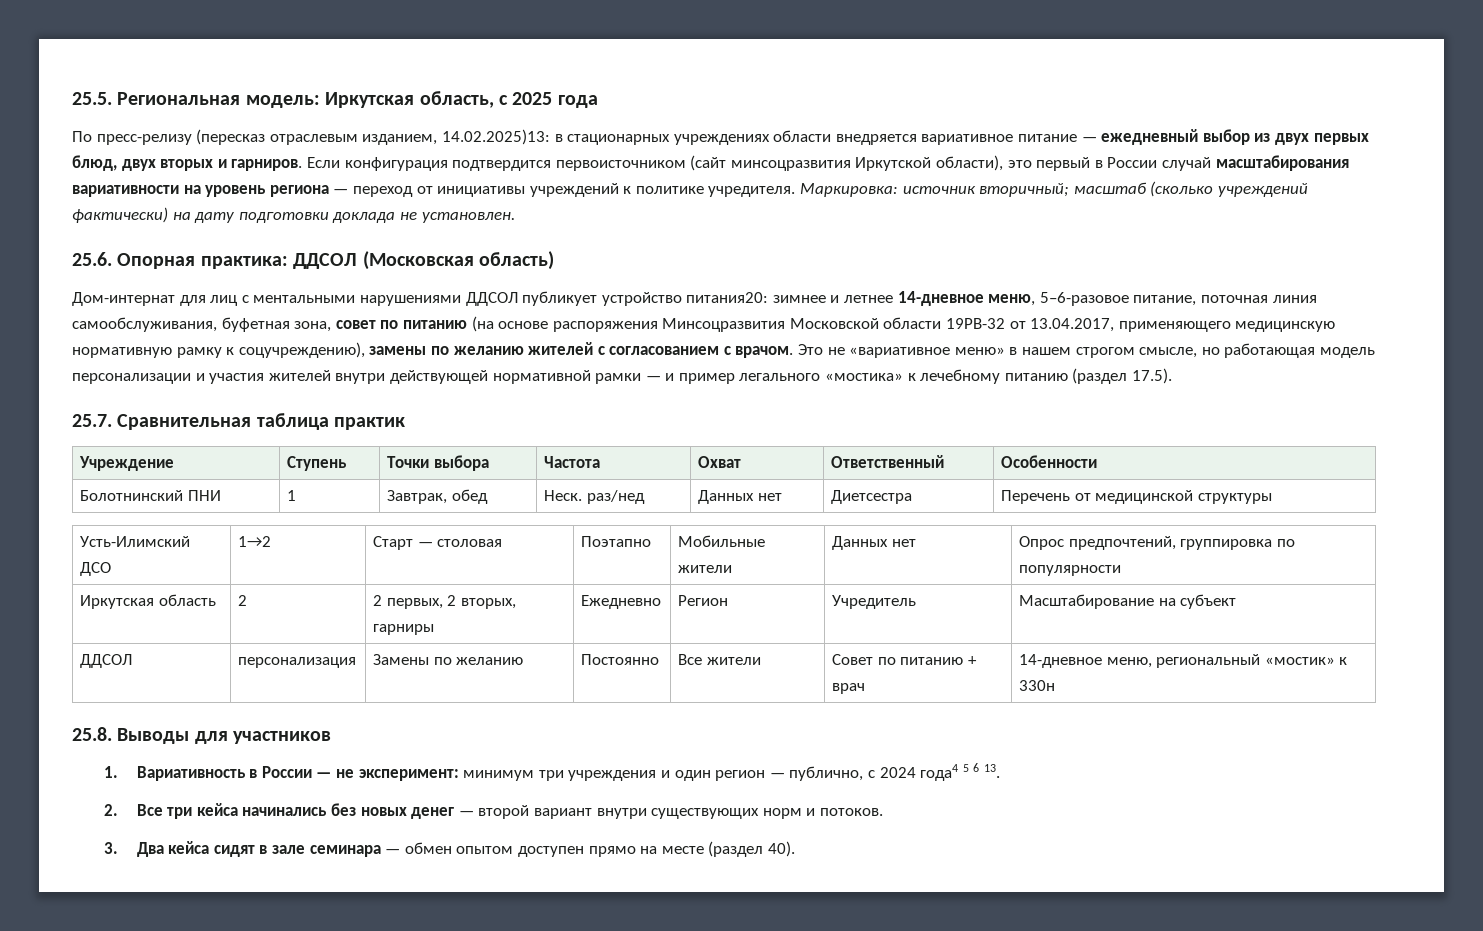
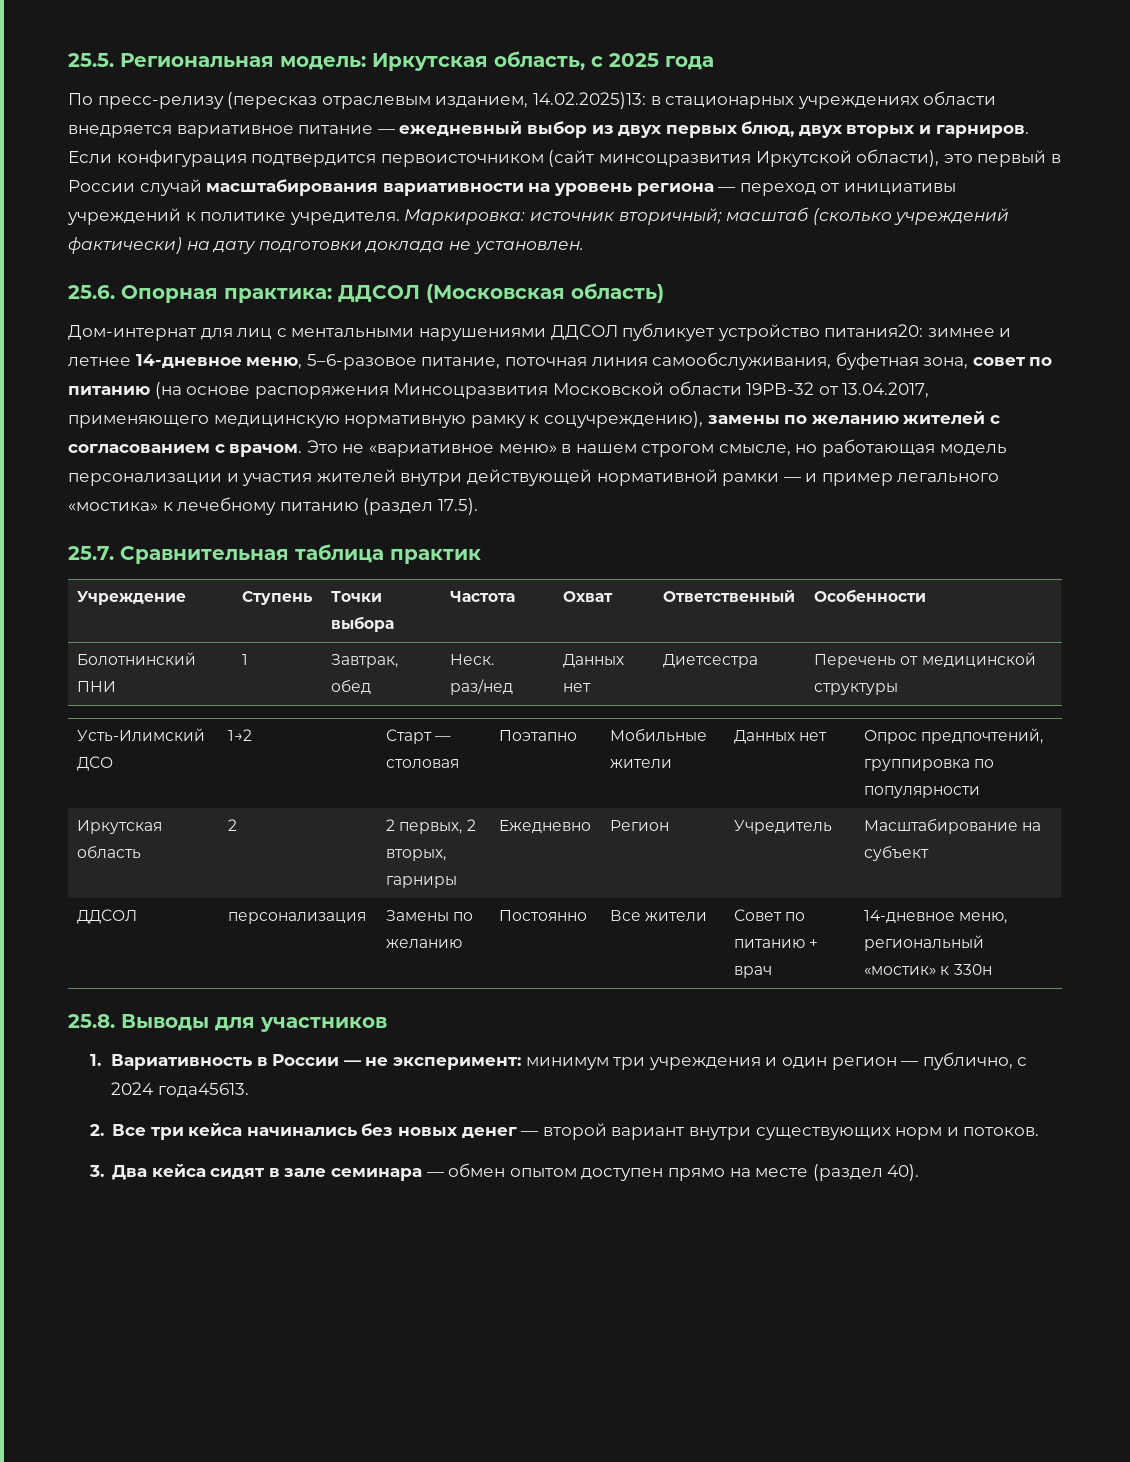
[920,763,1000,781] года4 5 6 13. -> [157,1083,249,1098] года45613.

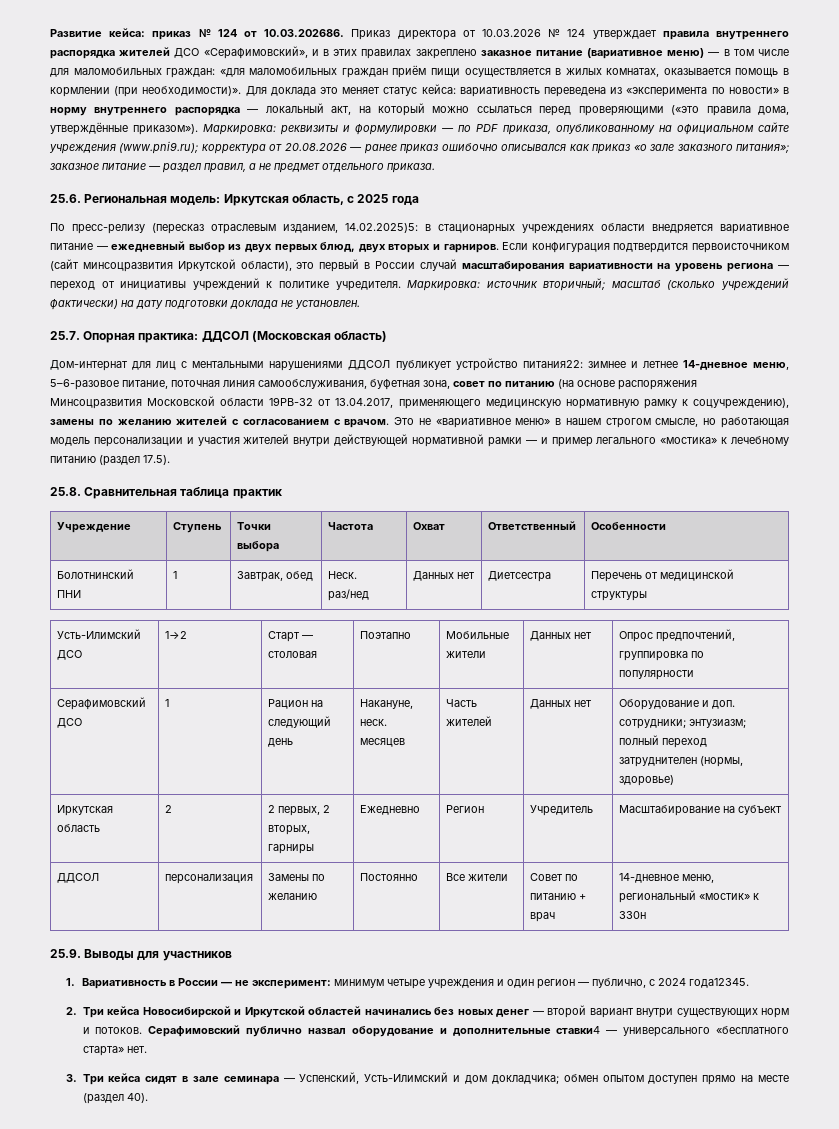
[68,53,114,67] 25.5. -> [50,28,789,40] [50,46,789,59] [50,65,789,78] [50,84,790,97] [50,103,790,116] [50,122,789,135] [49,141,789,154] [50,163,435,173] [50,194,81,203] Развитие кейса: приказ № 124 от 10.03.202686. Приказ директора от 10.03.2026 № 124 утверждает правила внутреннего распорядка жителей ДСО «Серафимовский», и в этих правилах закреплено заказное питание (вариативное меню) — в том числе для маломобильных граждан: «для маломобильных граждан приём пищи осуществляется в жилых комнатах, оказывается помощь в кормлении (при необходимости)». Для доклада это меняет статус кейса: вариативность переведена из «эксперимента по новости» в норму внутреннего распорядка — локальный акт, на который можно ссылаться перед проверяющими («это правила дома, утверждённые приказом»). Маркировка: реквизиты и формулировки — по PDF приказа, опубликованному на официальном сайте учреждения (www.pni9.ru); корректура от 20.08.2026 — ранее приказ ошибочно описывался как приказ «о зале заказного питания»; заказное питание — раздел правил, а не предмет отдельного приказа. // 25.6.
[532,92,646,109] 14.02.2025)13: -> [345,223,418,233] 14.02.2025)5:
[68,285,115,299] 25.6. -> [50,331,80,340] 25.7.
[824,324,924,337] питания20: -> [522,360,583,368] питания22:
[68,546,114,560] 25.7. -> [50,487,81,496] 25.8.
(981, 792) none -> [57,697,147,710] [57,718,83,728] [165,699,170,707] [268,699,324,709] [268,716,332,728] [268,738,294,747] [360,699,414,709] [360,719,388,726] [360,738,406,747] [446,699,478,707] [446,716,493,726] [530,699,593,709] [619,699,736,710] [619,719,747,729] [619,735,708,748] [619,756,744,767] [619,775,675,786] // Серафимовский ДСО | 1 | Рацион на следующий день | Накануне, неск. месяцев | Часть жителей | Данных нет | Оборудование и доп. сотрудники; энтузиазм; полный переход затруднителен (нормы, здоровье)
[68,1014,115,1028] 25.8. -> [50,949,81,958] 25.9.
[613,1057,646,1070] три -> [387,979,426,989] четыре
[157,1083,249,1098] года45613. -> [689,978,750,988] года12345.
[112,1123,243,1140] Все три кейса -> [82,1006,362,1018] Три кейса Новосибирской и Иркутской областей
(1040, 1131) none -> [148,1025,790,1037] [82,1046,147,1056] Серафимовский публично назвал оборудование и дополнительные ставки4 — универсального «бесплатного старта» нет.
[112,1165,148,1180] Два -> [82,1074,104,1085] Три
(444, 1174) none -> [299,1072,559,1084] Успенский, Усть-Илимский и дом докладчика;

